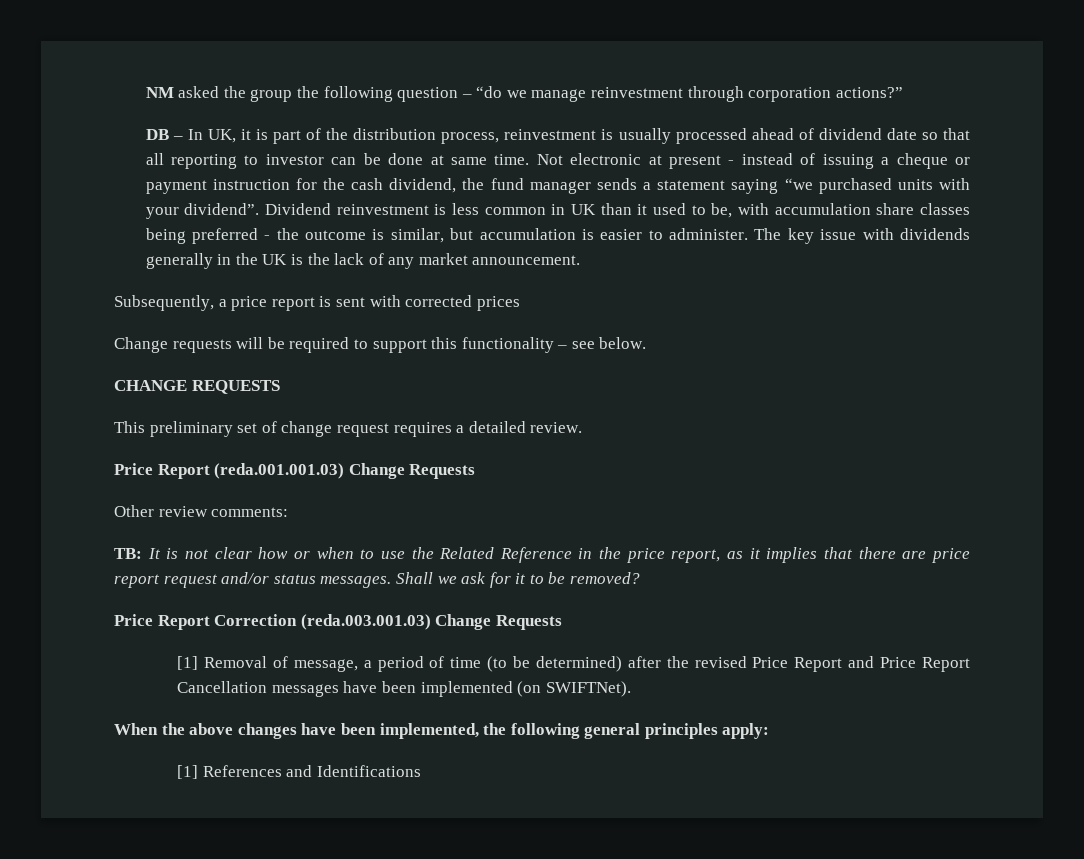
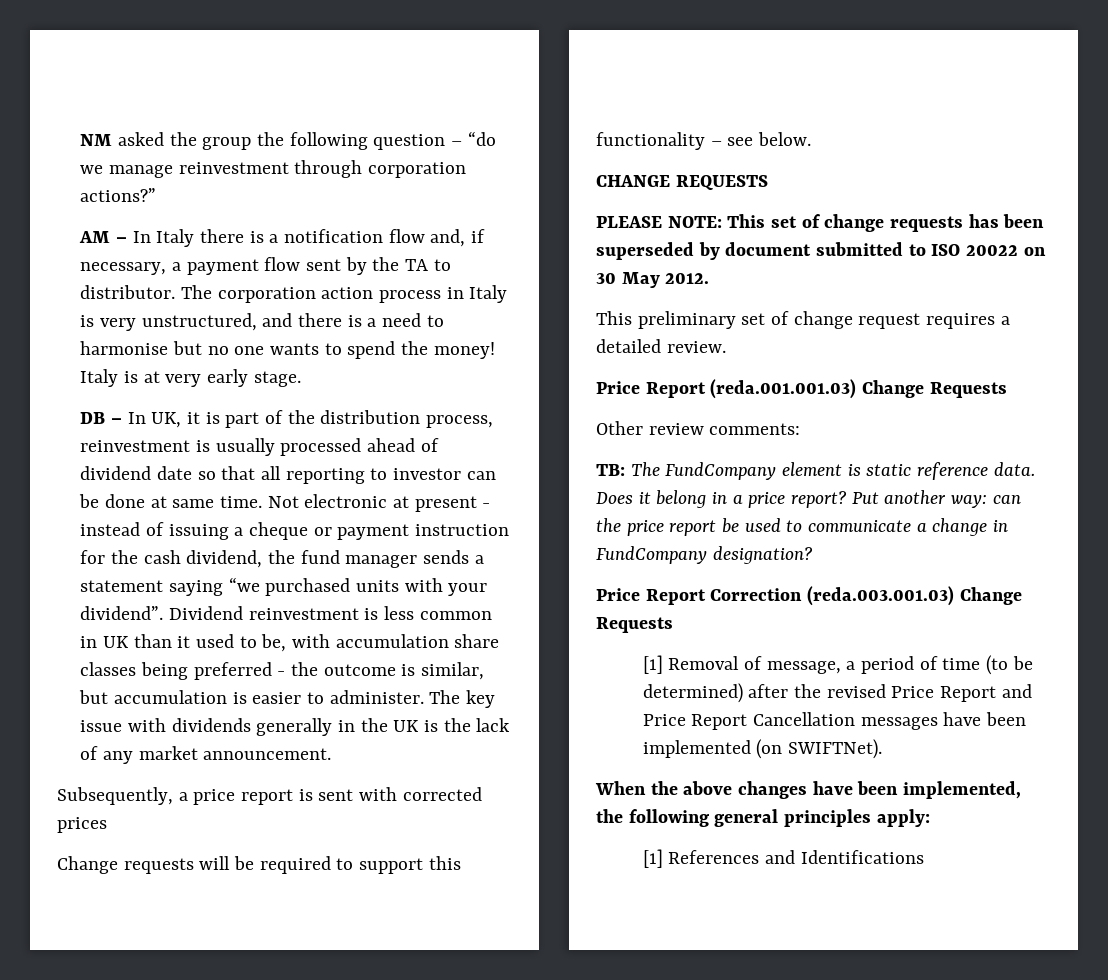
(903, 92) none -> [79,229,486,247] [80,257,451,275] [80,285,508,303] [80,313,444,331] [80,341,495,359] [80,369,301,387] // AM – In Italy there is a notification flow and, if necessary, a payment flow sent by the TA to distributor. The corporation action process in Italy is very unstructured, and there is a need to harmonise but no one wants to spend the money! Italy is at very early stage.
(280, 387) none -> [596,214,1045,232] [596,242,1046,260] [596,272,710,288] // PLEASE NOTE: This set of change requests has been superseded by document submitted to ISO 20022 on 30 May 2012.
[147,547,971,563] [114,572,641,588] It is not clear how or when to use the Related Reference in the price report, as it implies that there are price report request and/or status messages. Shall we ask for it to be removed? -> [630,462,1035,480] [596,490,1021,508] [596,518,1009,536] [596,546,813,564] The FundCompany element is static reference data. Does it belong in a price report? Put another way: can the price report be used to communicate a change in FundCompany designation?

